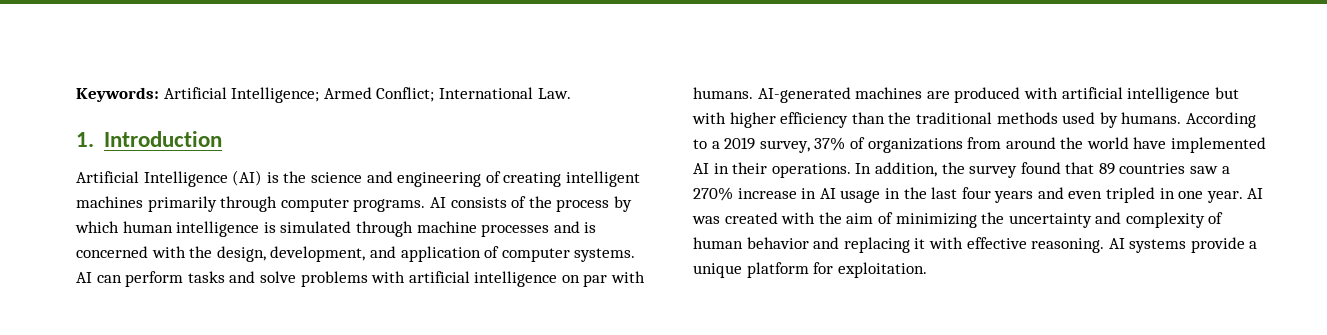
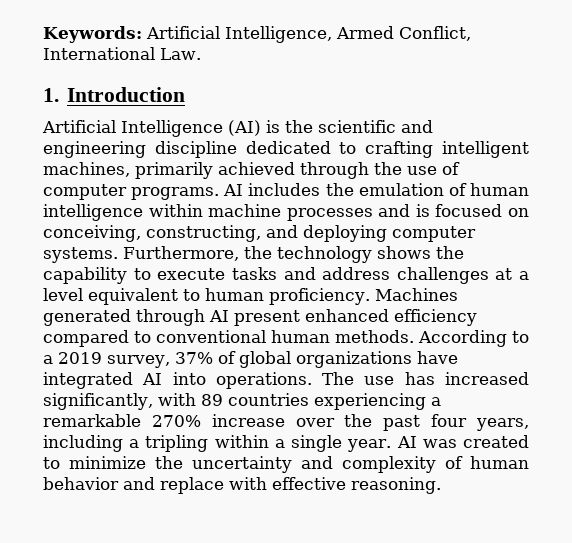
[231,87,435,103] Intelligence; Armed Conflict; -> [225,26,471,43] Intelligence, Armed Conflict,
[310,172,362,183] science -> [318,120,396,133] scientific
[485,171,640,187] [76,196,632,212] [75,221,597,237] [76,246,636,262] [76,271,646,287] [693,87,1239,103] [692,112,1182,128] of creating intelligent machines primarily through computer programs. AI consists of the process by which human intelligence is simulated through machine processes and is concerned with the design, development, and application of computer systems. AI can perform tasks and solve problems with artificial intelligence on par with humans. AI-generated machines are produced with artificial intelligence but with higher efficiency than the traditional methods used by humans. -> [154,141,529,158] [43,162,460,179] [43,183,530,200] [43,204,529,221] [43,225,476,242] [43,246,464,263] [43,267,529,284] [43,288,458,305] [43,309,477,326] [43,330,414,347] discipline dedicated to crafting intelligent machines, primarily achieved through the use of computer programs. AI includes the emulation of human intelligence within machine processes and is focused on conceiving, constructing, and deploying computer systems. Furthermore, the technology shows the capability to execute tasks and address challenges at a level equivalent to human proficiency. Machines generated through AI present enhanced efficiency compared to conventional human methods.
[867,137,1267,153] [693,162,1230,178] [693,187,1264,203] [692,212,977,228] organizations from around the world have implemented AI in their operations. In addition, the survey found that 89 countries saw a 270% increase in AI usage in the last four years and even tripled in one year. AI was created with the aim of minimizing -> [238,351,458,368] [43,372,529,389] [43,393,441,410] [43,414,529,431] [43,435,529,452] [43,456,146,469] global organizations have integrated AI into operations. The use has increased significantly, with 89 countries experiencing a remarkable 270% increase over the past four years, including a tripling within a single year. AI was created to minimize
[843,237,926,253] replacing it -> [160,477,224,494] replace
[1108,237,1258,253] [693,262,927,278] AI systems provide a unique platform for exploitation. -> (441, 485) none

